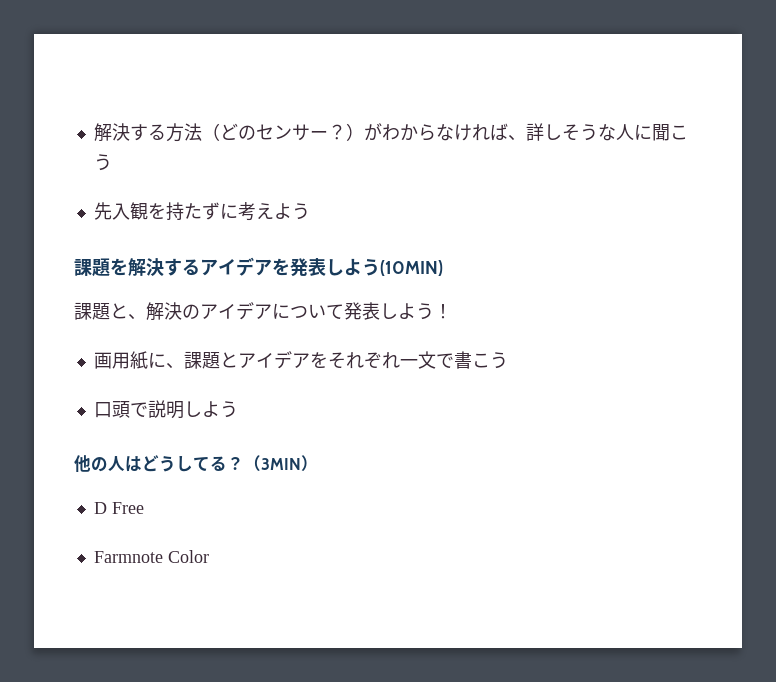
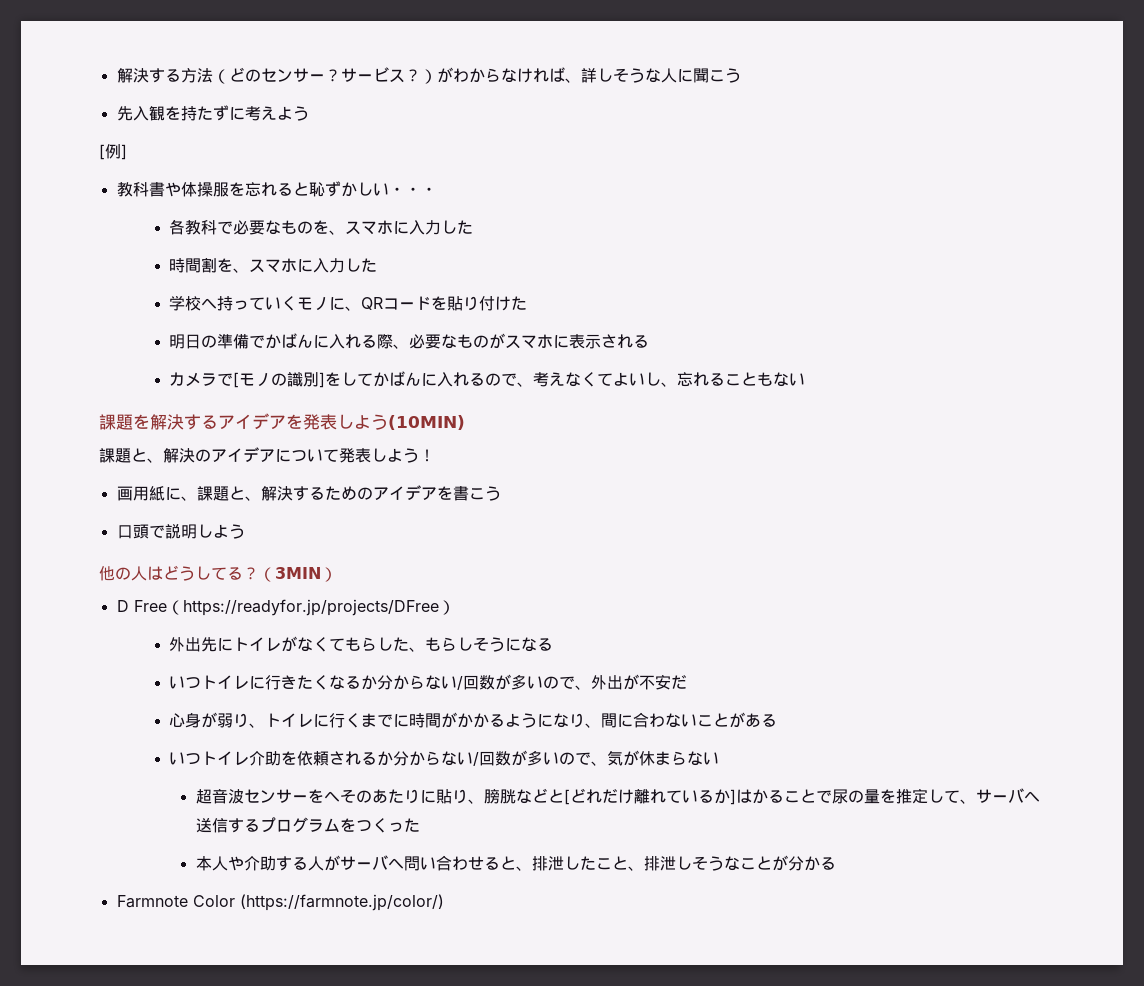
(346, 132) none -> [340,67,421,83] サービス？
(310, 211) none -> [99,144,127,160] [116,181,437,197] [169,219,474,235] [169,257,378,273] [169,295,528,311] [169,333,650,349] [169,371,806,388] // [例] // 教科書や体操服を忘れると恥ずかしい・・・ // 各教科で必要なものを、スマホに入力した // 時間割を、スマホに入力した // 学校へ持っていくモノに、QRコードを貼り付けた // 明日の準備でかばんに入れる際、必要なものがスマホに表示される // カメラで[モノの識別]をしてかばんに入れるので、考えなくてよいし、忘れることもない
[237,351,454,369] アイデアをそれぞれ一文で -> [244,485,453,501] 、解決するためのアイデアを
(144, 508) none -> [166,599,455,616] [169,636,554,652] [169,674,688,690] [169,712,778,728] [169,750,720,766] [195,788,1040,805] [195,817,420,833] [195,855,836,871] （https://readyfor.jp/projects/DFree） // 外出先にトイレがなくてもらした、もらしそうになる // いつトイレに行きたくなるか分からない/回数が多いので、外出が不安だ // 心身が弱り、トイレに行くまでに時間がかかるようになり、間に合わないことがある // いつトイレ介助を依頼されるか分からない/回数が多いので、気が休まらない // 超音波センサーをへそのあたりに貼り、膀胱などと[どれだけ離れているか]はかることで尿の量を推定して、サーバへ送信するプログラムをつくった // 本人や介助する人がサーバへ問い合わせると、排泄したこと、排泄しそうなことが分かる
(209, 556) none -> [239,894,444,911] (https://farmnote.jp/color/)

